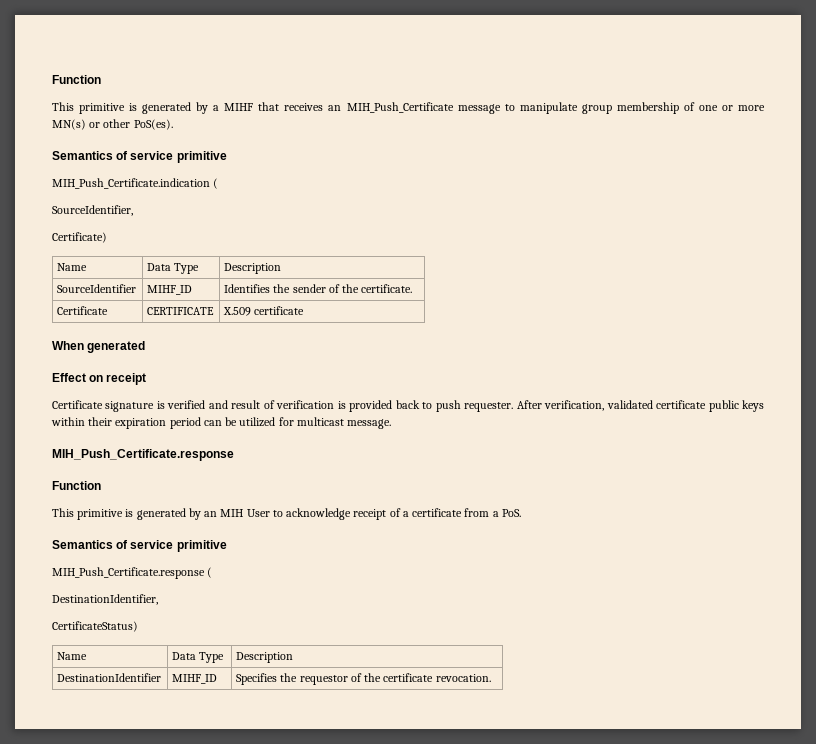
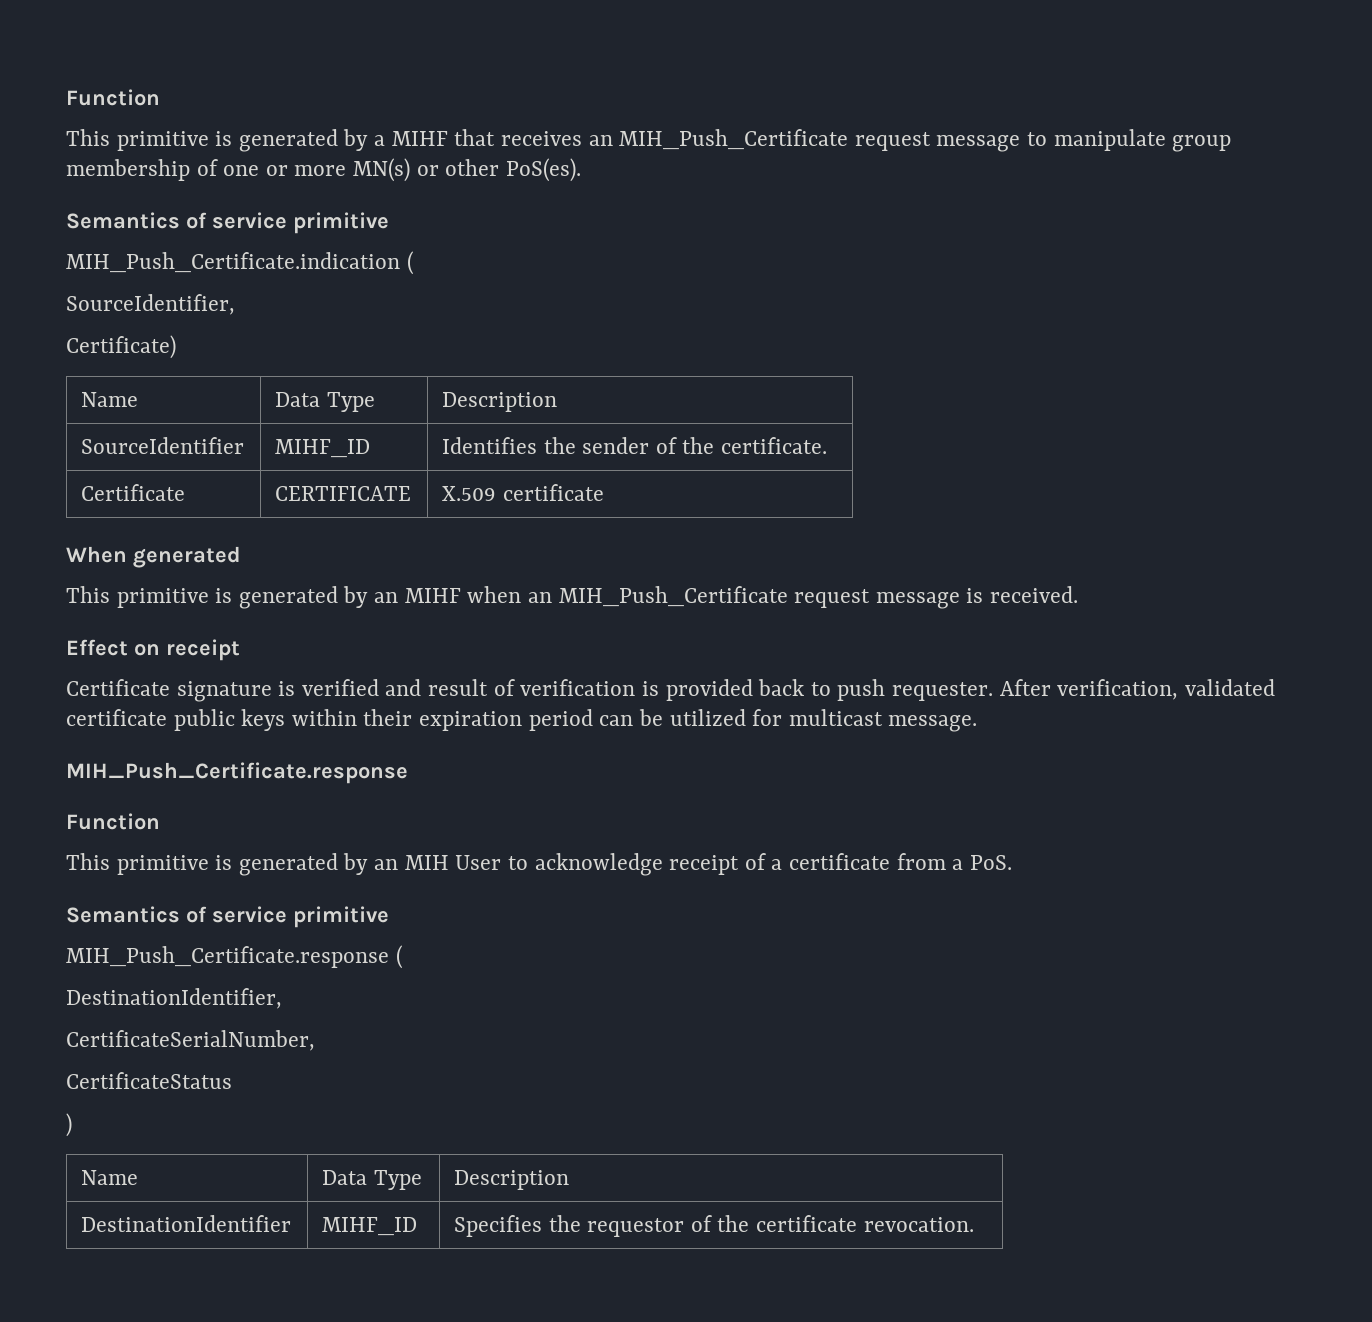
(454, 107) none -> [854,132,931,151] request
(146, 347) none -> [66,586,1078,609] // This primitive is generated by an MIHF when an MIH_Push_Certificate request message is received.
[52,621,138,632] CertificateStatus) -> [66,1030,315,1051] [66,1072,232,1089] [66,1113,72,1137] CertificateSerialNumber, // CertificateStatus // )

